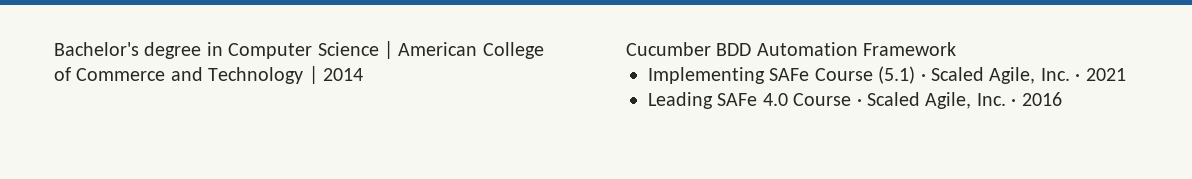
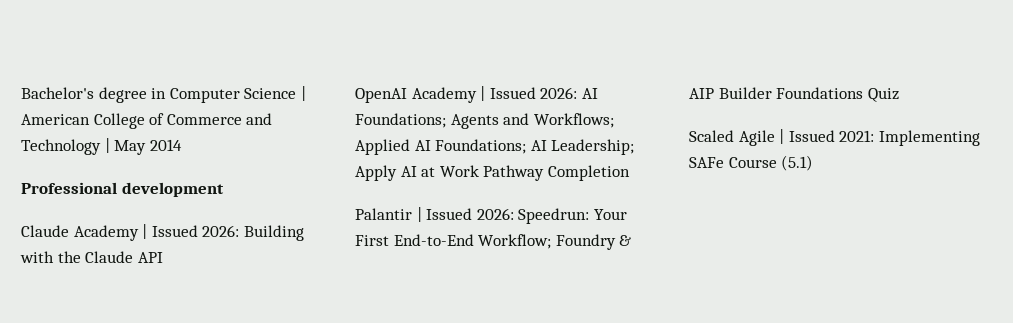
(318, 75) none -> [114,140,147,155] May
[626,42,957,56] [648,66,1126,84] [648,92,1062,109] Cucumber BDD Automation Framework // Implementing SAFe Course (5.1) · Scaled Agile, Inc. · 2021 // Leading SAFe 4.0 Course · Scaled Agile, Inc. · 2016 -> [21,182,224,197] [21,224,304,241] [20,251,163,263] [355,86,598,103] [355,113,614,129] [355,139,635,155] [355,165,630,181] [355,207,627,224] [355,234,632,250] [689,87,899,102] [689,129,980,146] [689,155,814,171] Professional development // Claude Academy | Issued 2026: Building with the Claude API // OpenAI Academy | Issued 2026: AI Foundations; Agents and Workflows; Applied AI Foundations; AI Leadership; Apply AI at Work Pathway Completion // Palantir | Issued 2026: Speedrun: Your First End-to-End Workflow; Foundry & AIP Builder Foundations Quiz // Scaled Agile | Issued 2021: Implementing SAFe Course (5.1)

